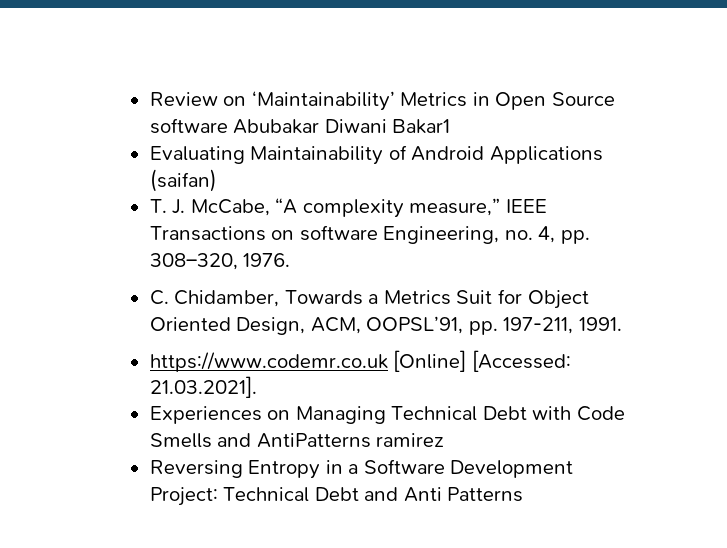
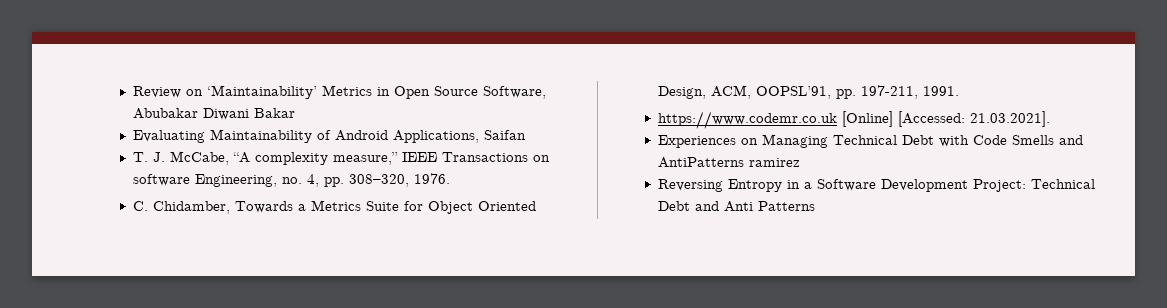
[149,118,228,134] software -> [483,86,547,99] Software,
[392,119,451,134] Bakar1 -> [254,108,296,118] Bakar
[489,146,603,164] [149,169,217,192] Applications (saifan) -> [393,130,527,143] Applications, Saifan
[456,290,493,304] Suit -> [366,201,400,211] Suite

